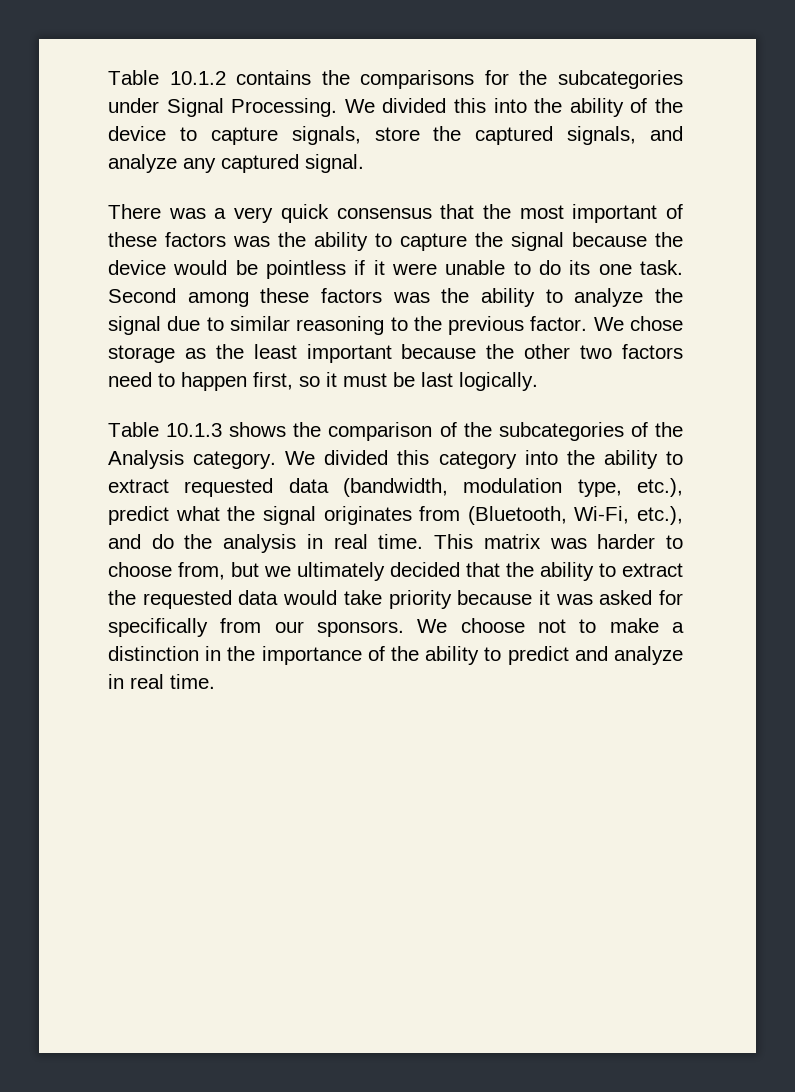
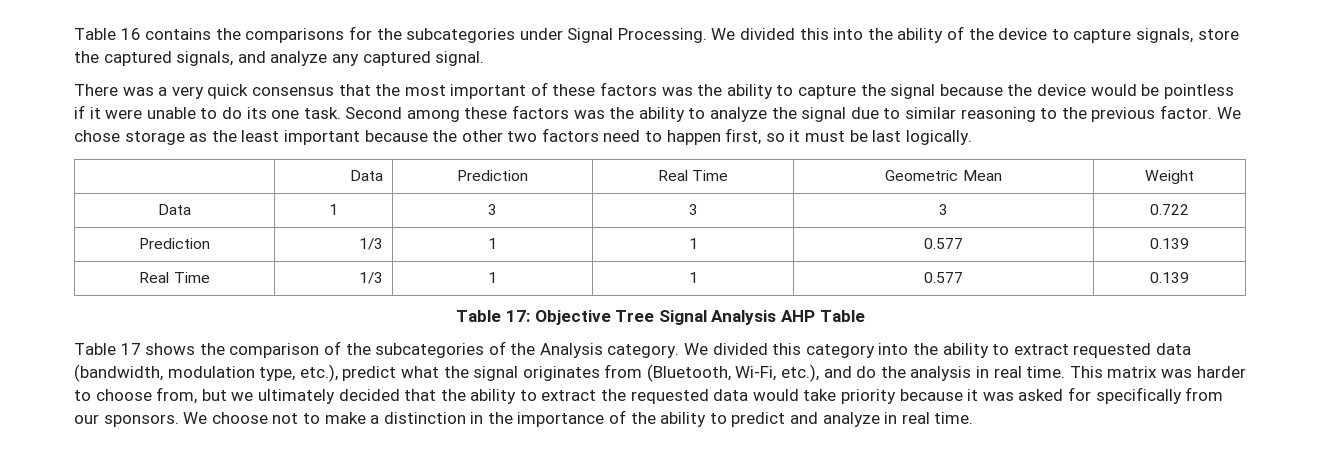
[108,70,226,85] Table 10.1.2 -> [74,28,141,40] Table 16
[108,422,223,437] // Table 10.1.3 -> [349,170,383,181] [457,170,528,181] [657,170,729,181] [885,170,1002,181] [1145,170,1194,184] [158,204,191,215] [329,204,338,215] [488,204,497,215] [688,204,698,215] [939,204,948,215] [1150,204,1189,215] [139,238,210,249] [358,238,383,250] [488,238,497,249] [688,238,698,249] [924,238,963,249] [1150,238,1189,249] [139,272,210,283] [358,272,383,284] [488,272,497,283] [688,272,698,283] [924,272,963,283] [1150,272,1189,283] [456,310,865,325] [74,343,141,355] // | Data | Prediction | Real Time | Geometric Mean | Weight // Data | 1 | 3 | 3 | 3 | 0.722 // Prediction | 1/3 | 1 | 1 | 0.577 | 0.139 // Real Time | 1/3 | 1 | 1 | 0.577 | 0.139 // Table 17: Objective Tree Signal Analysis AHP Table // Table 17

